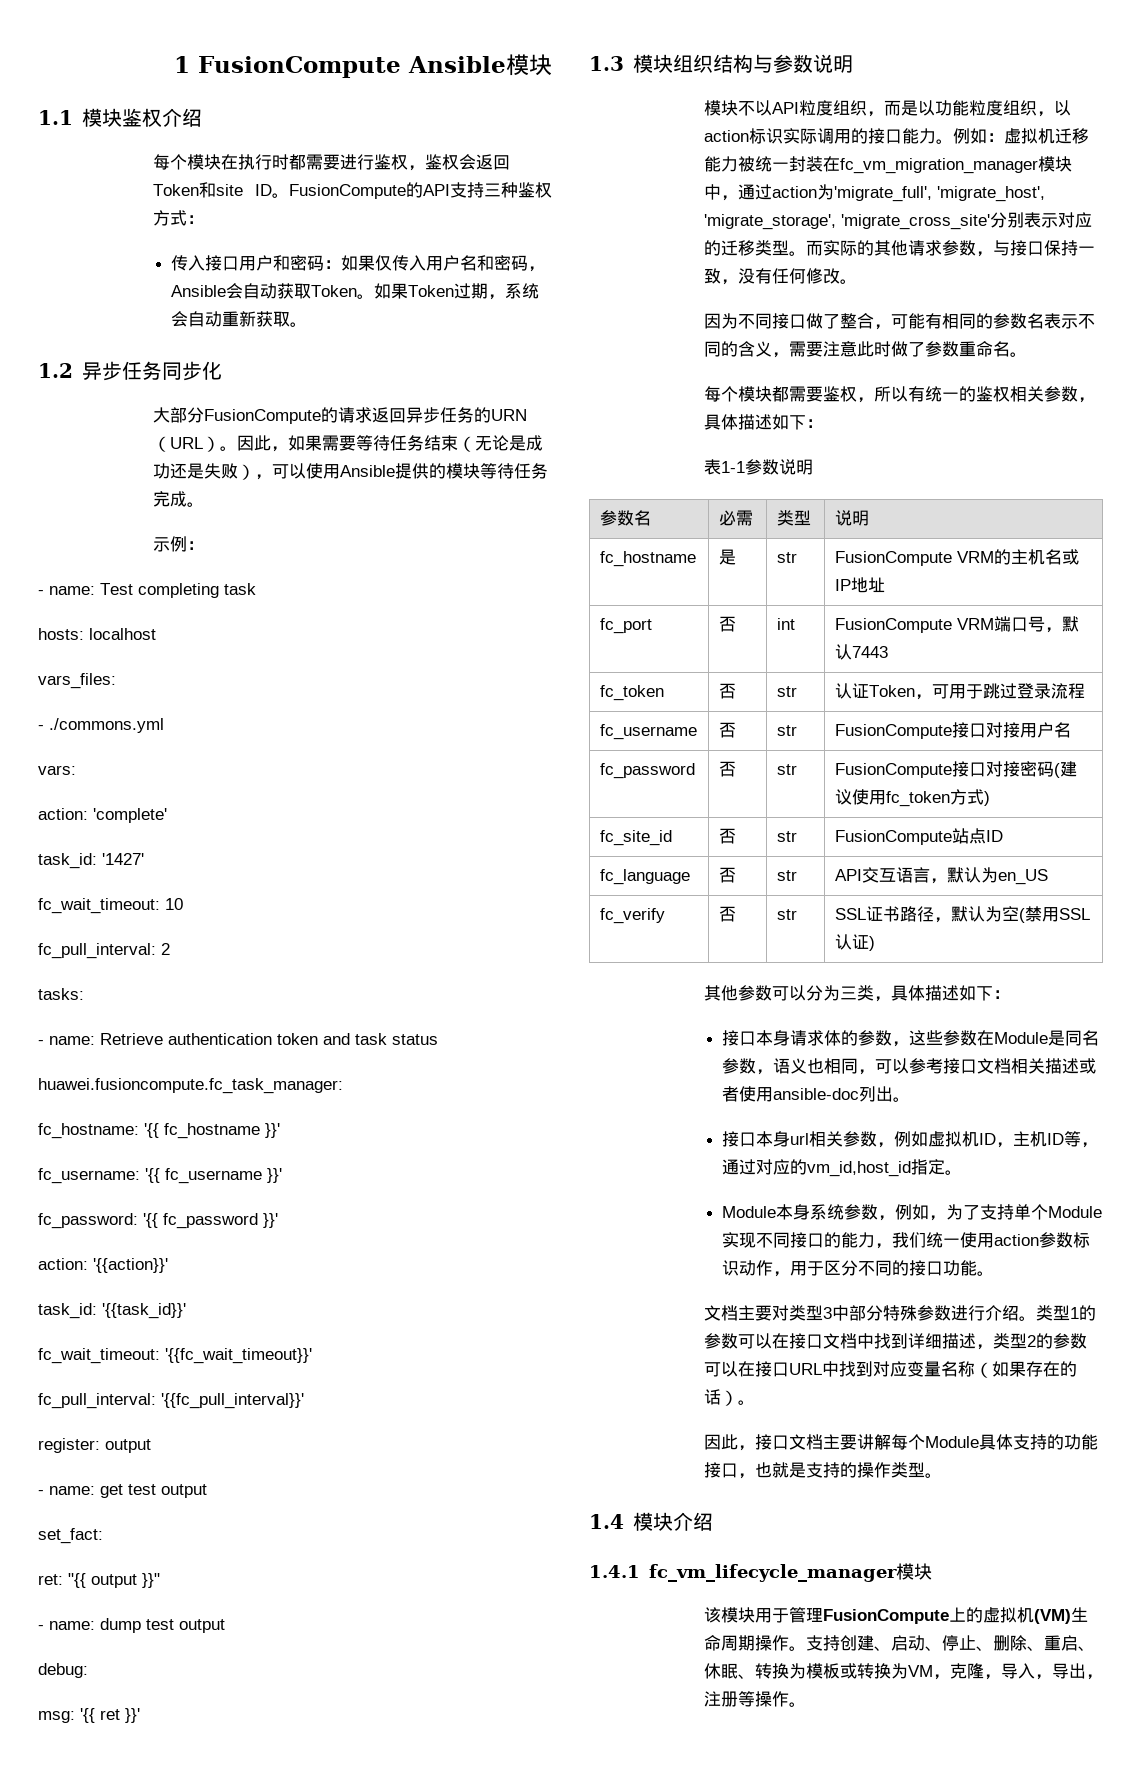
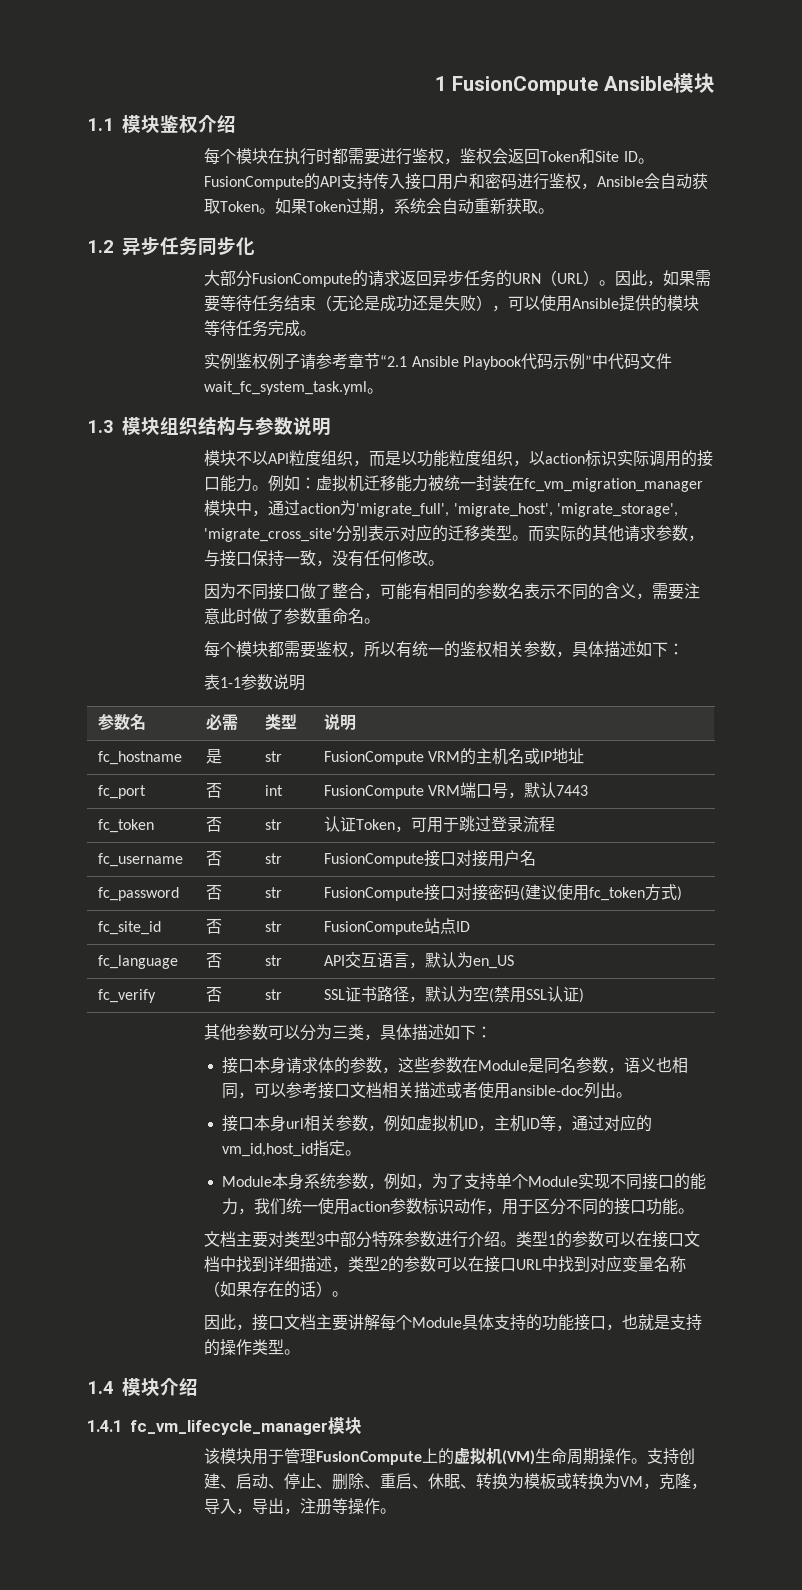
[215,184,243,196] site -> [595,151,620,162] Site
[484,182,552,198] [152,210,204,226] 三种鉴权方式： // -> (374, 181) none
[324,255,529,271] ：如果仅传入用户名和密码 -> [517,173,582,190] 进行鉴权
[152,536,204,552] [38,583,256,598] [38,628,156,640] [38,673,116,689] [38,718,164,733] [38,765,76,775] [38,808,167,823] [38,853,144,869] [38,898,183,914] [38,943,170,959] [38,988,84,1000] [38,1033,438,1045] [38,1078,343,1094] [38,1123,280,1139] [38,1168,282,1184] [38,1213,278,1229] [38,1258,168,1273] [38,1303,186,1319] [38,1348,312,1364] [38,1393,304,1409] [38,1438,151,1453] [38,1484,207,1498] [38,1528,103,1544] [38,1573,160,1588] [38,1618,225,1633] [38,1663,88,1678] [38,1708,140,1723] 示例： // - name: Test completing task // hosts: localhost // vars_files: // - ./commons.yml // vars: // action: 'complete' // task_id: '1427' // fc_wait_timeout: 10 // fc_pull_interval: 2 // tasks: // - name: Retrieve authentication token and task status // huawei.fusioncompute.fc_task_manager: // fc_hostname: '{{ fc_hostname }}' // fc_username: '{{ fc_username }}' // fc_password: '{{ fc_password }}' // action: '{{action}}' // task_id: '{{task_id}}' // fc_wait_timeout: '{{fc_wait_timeout}}' // fc_pull_interval: '{{fc_pull_interval}}' // register: output // - name: get test output // set_fact: // ret: "{{ output }}" // - name: dump test output // debug: // msg: '{{ ret }}' -> [204,353,672,370] [204,381,384,395] 实例鉴权例子请参考章节“2.1 Ansible Playbook代码示例”中代码文件wait_fc_system_task.yml。

